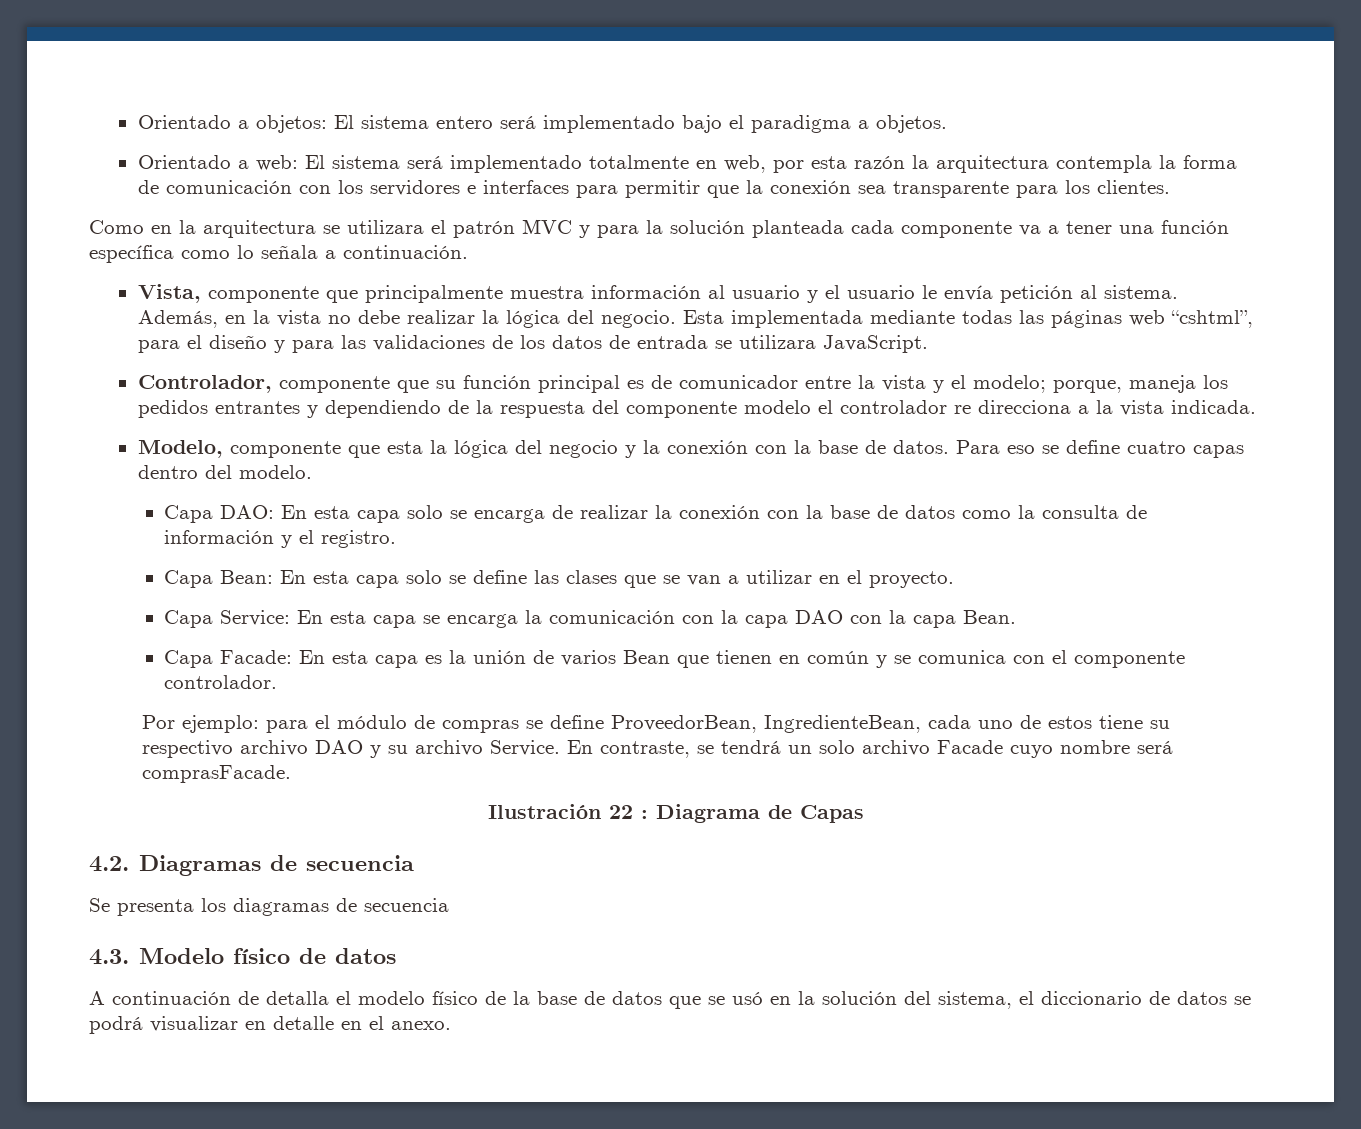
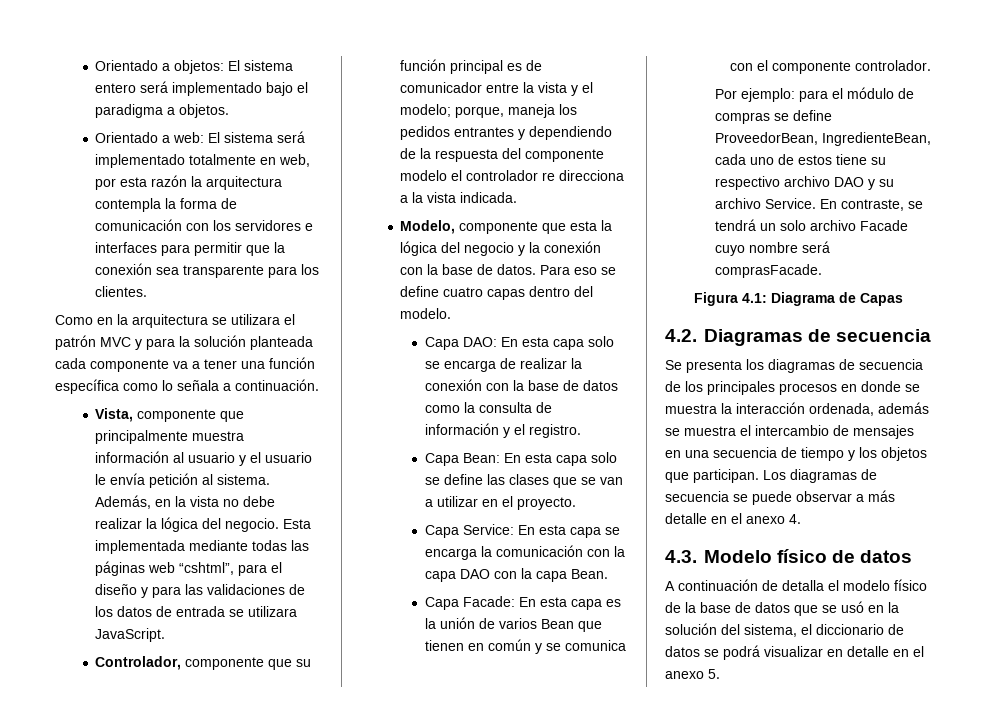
[488,804,648,819] Ilustración 22 : -> [694,292,767,306] Figura 4.1:
(449, 905) none -> [665,381,920,395] [665,402,929,416] [665,425,914,439] [665,447,927,461] [665,469,877,483] [665,490,895,505] [665,513,801,524] de los principales procesos en donde se muestra la interacción ordenada, además se muestra el intercambio de mensajes en una secuencia de tiempo y los objetos que participan. Los diagramas de secuencia se puede observar a más detalle en el anexo 4.
[391,1021,451,1030] anexo. -> [665,669,720,679] anexo 5.

